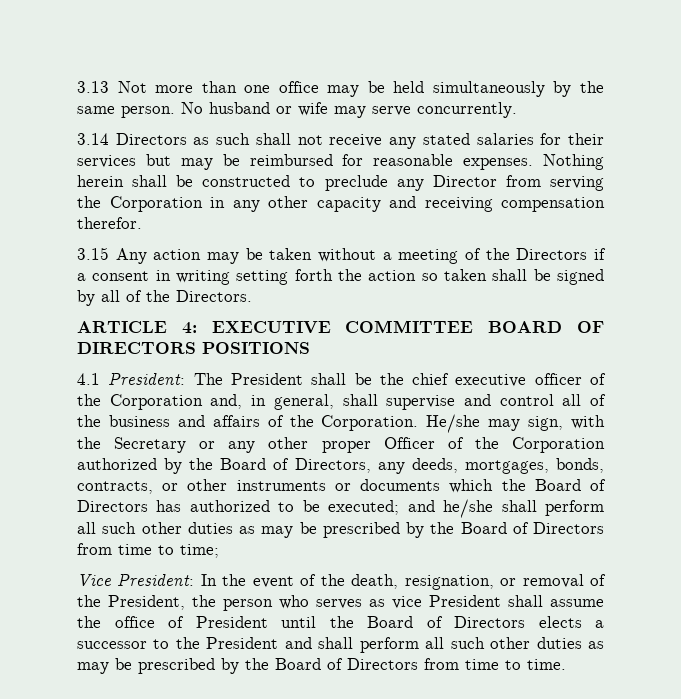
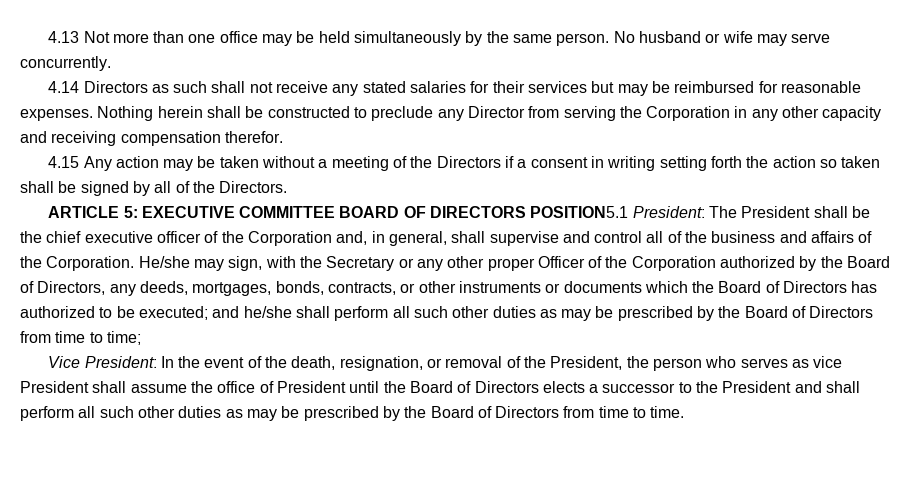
[77,81,109,93] 3.13 -> [48,31,80,43] 4.13
[77,133,109,145] 3.14 -> [48,81,80,93] 4.14
[77,247,109,260] 3.15 -> [48,156,80,168] 4.15
[181,322,197,334] 4: -> [123,206,138,218] 5:
[202,342,310,354] [77,373,100,385] POSITIONS // 4.1 -> [530,206,629,218] POSITION5.1

